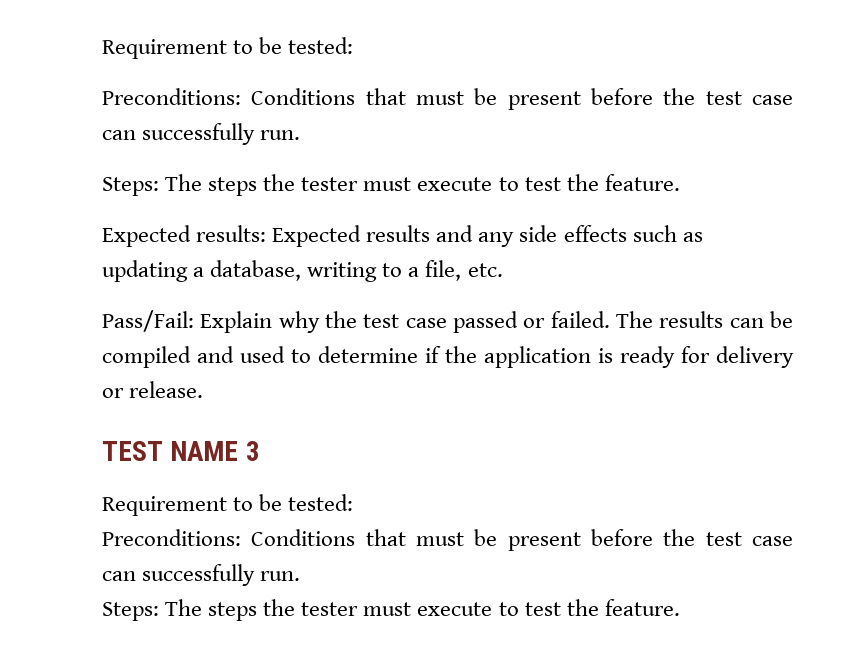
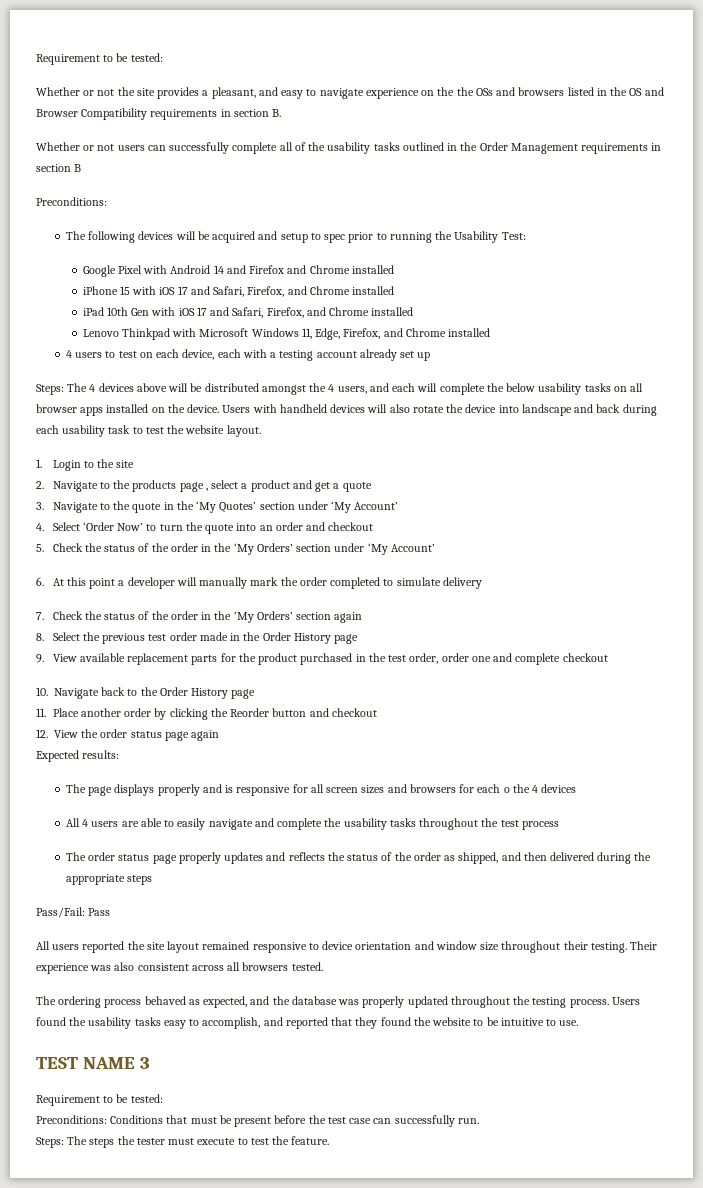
[102,37,354,59] [102,88,793,110] [102,123,301,145] [102,174,680,196] [102,225,703,247] [102,260,503,282] [102,310,794,333] [102,346,794,368] [102,381,204,398] Requirement to be tested: // Preconditions: Conditions that must be present before the test case can successfully run. // Steps: The steps the tester must execute to test the feature. // Expected results: Expected results and any side effects such as updating a database, writing to a file, etc. // Pass/Fail: Explain why the test case passed or failed. The results can be compiled and used to determine if the application is ready for delivery or release. -> [36,53,163,65] [36,87,664,99] [36,108,282,120] [36,142,662,154] [36,164,82,172] [36,197,107,206] [65,231,526,243] [82,265,394,277] [82,286,395,297] [82,307,414,318] [82,328,491,340] [65,349,431,361] [36,383,644,395] [36,404,657,416] [36,425,261,437] [36,459,135,471] [36,480,372,492] [36,501,399,513] [36,522,374,534] [36,543,435,555] [36,577,482,589] [36,611,363,623] [36,632,359,644] [36,653,608,665] [36,687,256,699] [36,708,377,720] [36,729,220,741] [36,750,120,762] [65,784,577,796] [65,818,559,830] [65,852,652,864] [65,874,153,885] [36,907,111,918] [36,941,658,953] [36,962,323,974] [36,996,640,1008] [36,1017,579,1029] Requirement to be tested: // Whether or not the site provides a pleasant, and easy to navigate experience on the the OSs and browsers listed in the OS and Browser Compatibility requirements in section B. // Whether or not users can successfully complete all of the usability tasks outlined in the Order Management requirements in section B // Preconditions: // The following devices will be acquired and setup to spec prior to running the Usability Test: // Google Pixel with Android 14 and Firefox and Chrome installed // iPhone 15 with iOS 17 and Safari, Firefox, and Chrome installed // iPad 10th Gen with iOS 17 and Safari, Firefox, and Chrome installed // Lenovo Thinkpad with Microsoft Windows 11, Edge, Firefox, and Chrome installed // 4 users to test on each device, each with a testing account already set up // Steps: The 4 devices above will be distributed amongst the 4 users, and each will complete the below usability tasks on all browser apps installed on the device. Users with handheld devices will also rotate the device into landscape and back during each usability task to test the website layout. // 1. Login to the site // 2. Navigate to the products page , select a product and get a quote // 3. Navigate to the quote in the ‘My Quotes’ section under ‘My Account’ // 4. Select ‘Order Now’ to turn the quote into an order and checkout // 5. Check the status of the order in the ‘My Orders’ section under ‘My Account’ // 6. At this point a developer will manually mark the order completed to simulate delivery // 7. Check the status of the order in the ‘My Orders’ section again // 8. Select the previous test order made in the Order History page // 9. View available replacement parts for the product purchased in the test order, order one and complete checkout // 10. Navigate back to the Order History page // 11. Place another order by clicking the Reorder button and checkout // 12. View the order status page again // Expected results: // The page displays properly and is responsive for all screen sizes and browsers for each o the 4 devices // All 4 users are able to easily navigate and complete the usability tasks throughout the test process // The order status page properly updates and reflects the status of the order as shipped, and then delivered during the appropriate steps // Pass/Fail: Pass // All users reported the site layout remained responsive to device orientation and window size throughout their testing. Their experience was also consistent across all browsers tested. // The ordering process behaved as expected, and the database was properly updated throughout the testing process. Users found the usability tasks easy to accomplish, and reported that they found the website to be intuitive to use.

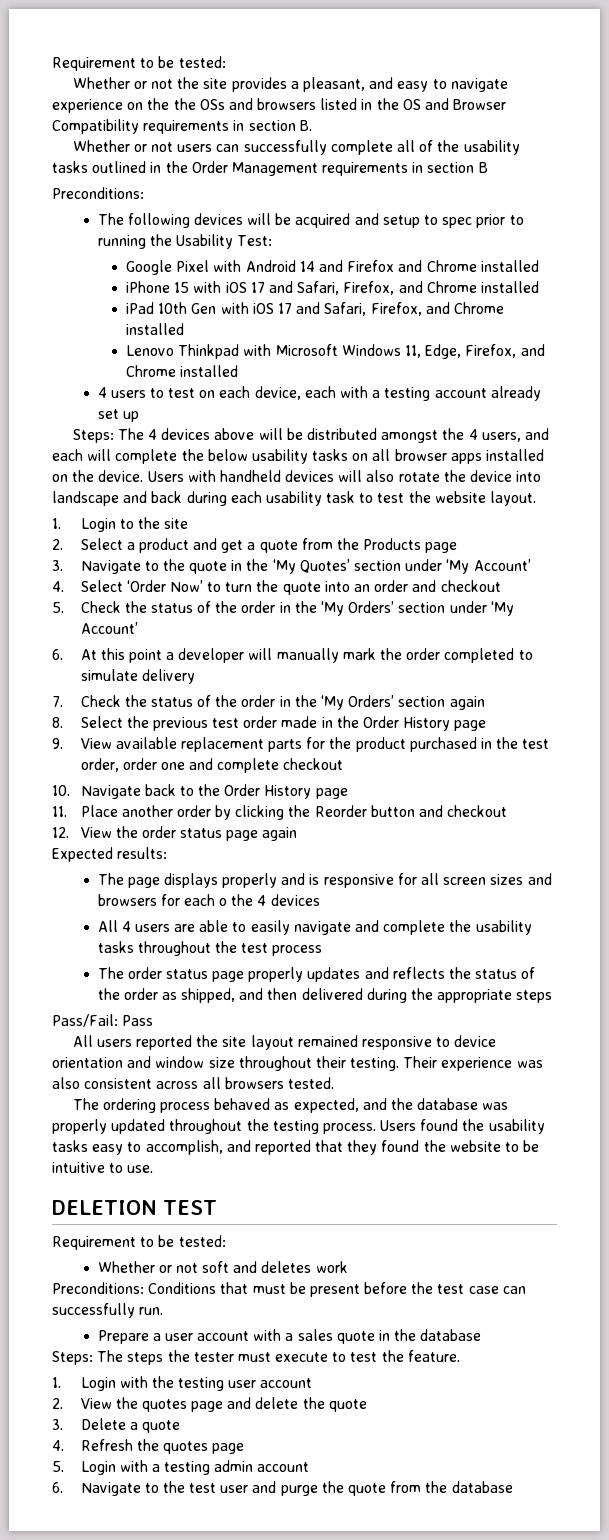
[52,480,239,492] Navigate to the products page , select -> [80,538,123,550] Select
(372, 487) none -> [301,538,458,553] from the Products page
(579, 1023) none -> [52,1200,157,1215] DELETION
[82,1057,150,1069] [36,1094,163,1106] NAME 3 // Requirement to be tested: -> [52,1235,226,1250] [97,1261,348,1273] // Requirement to be tested: // Whether or not soft and deletes work
(479, 1121) none -> [97,1329,482,1344] // Prepare a user account with a sales quote in the database
(330, 1140) none -> [52,1376,313,1391] [52,1397,367,1412] [52,1418,180,1433] [52,1439,245,1454] [52,1460,310,1475] [52,1481,513,1496] // 1. Login with the testing user account // 2. View the quotes page and delete the quote // 3. Delete a quote // 4. Refresh the quotes page // 5. Login with a testing admin account // 6. Navigate to the test user and purge the quote from the database

